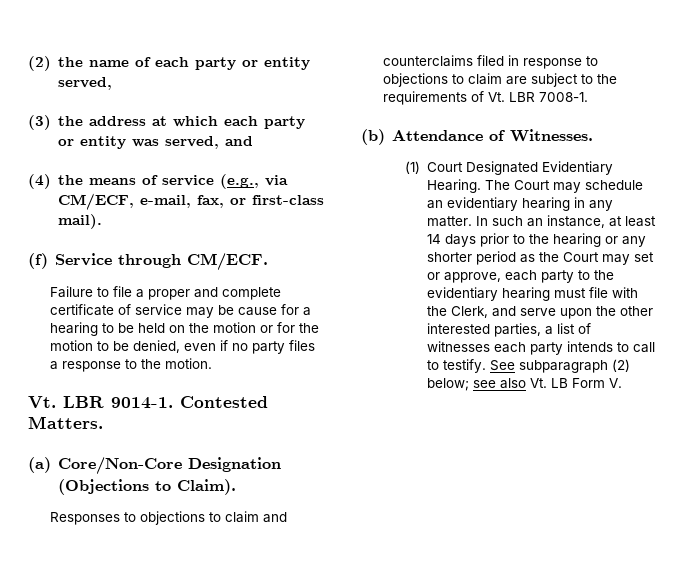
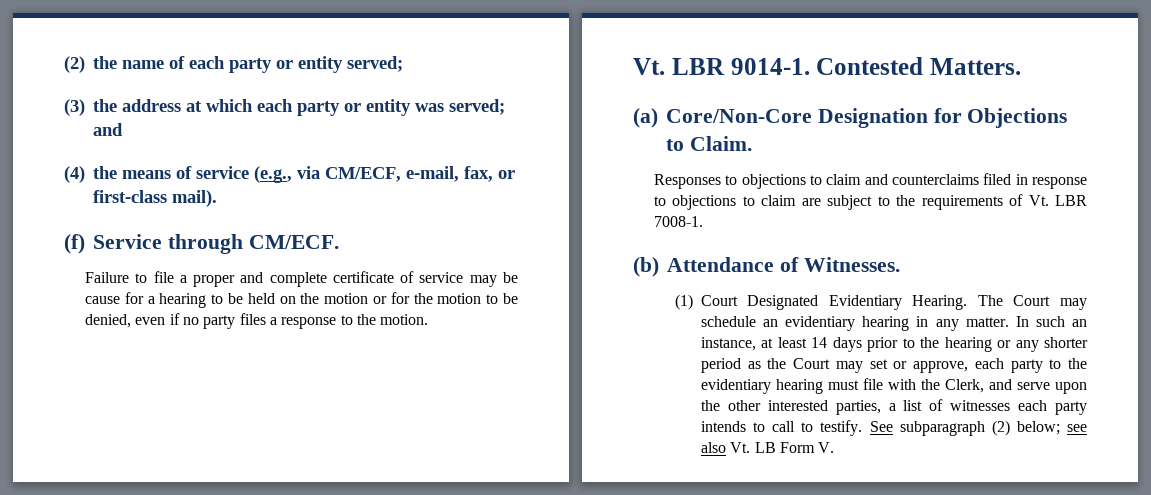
[57,77,112,90] served, -> [347,56,403,72] served;
[164,136,219,149] served, -> [449,99,505,115] served;
[57,479,236,495] (Objections to Claim). -> [933,108,1068,128] [666,136,752,151] for Objections to Claim.

